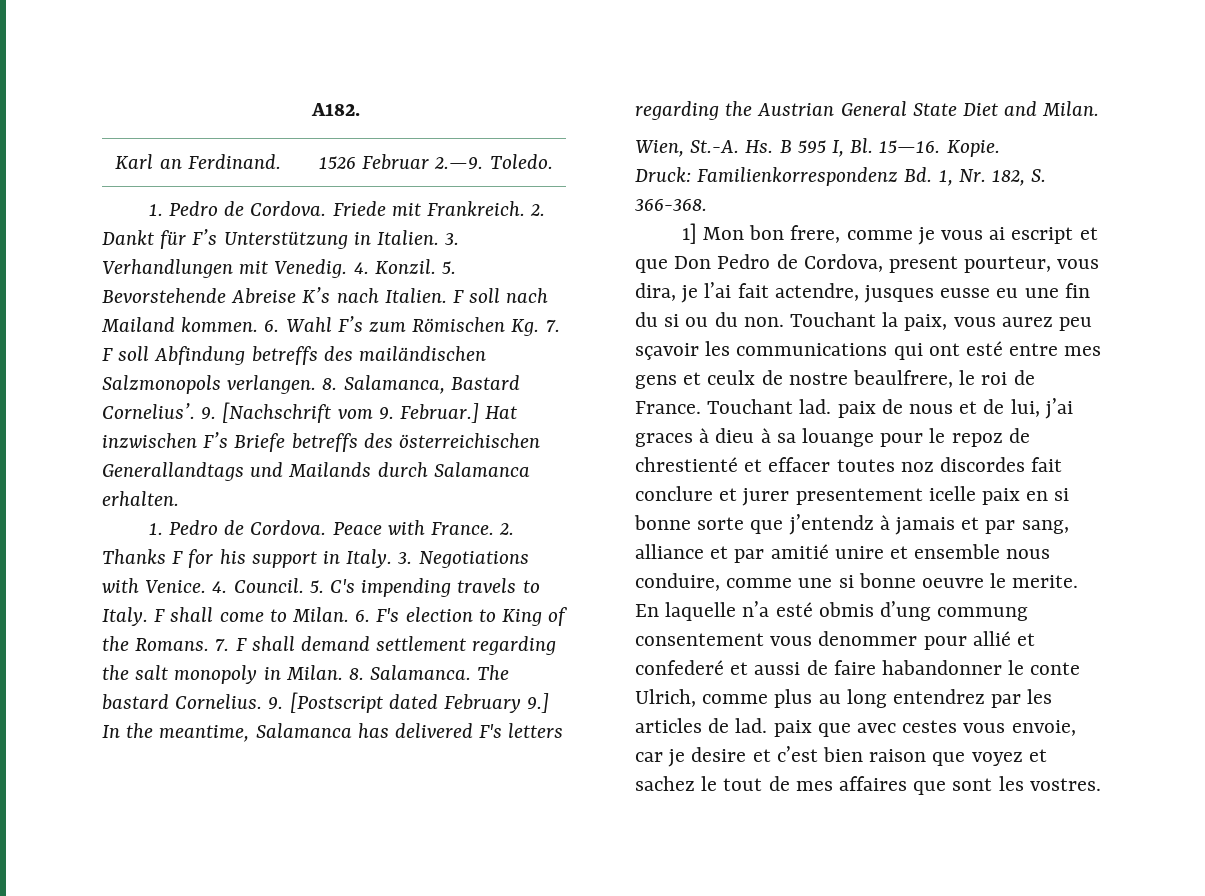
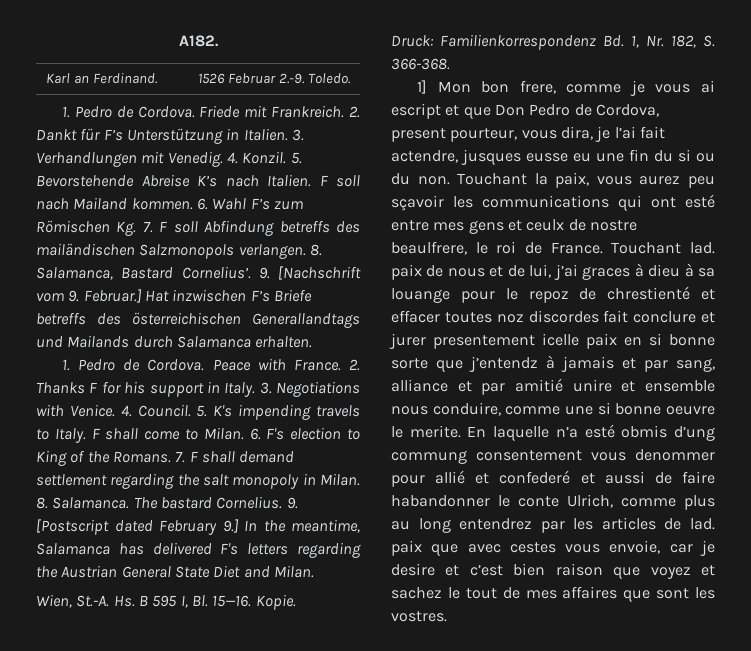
[434,157,484,169] 2.—9. -> [278,73,305,84] 2.-9.
[330,579,356,593] C's -> [213,405,233,417] K's

